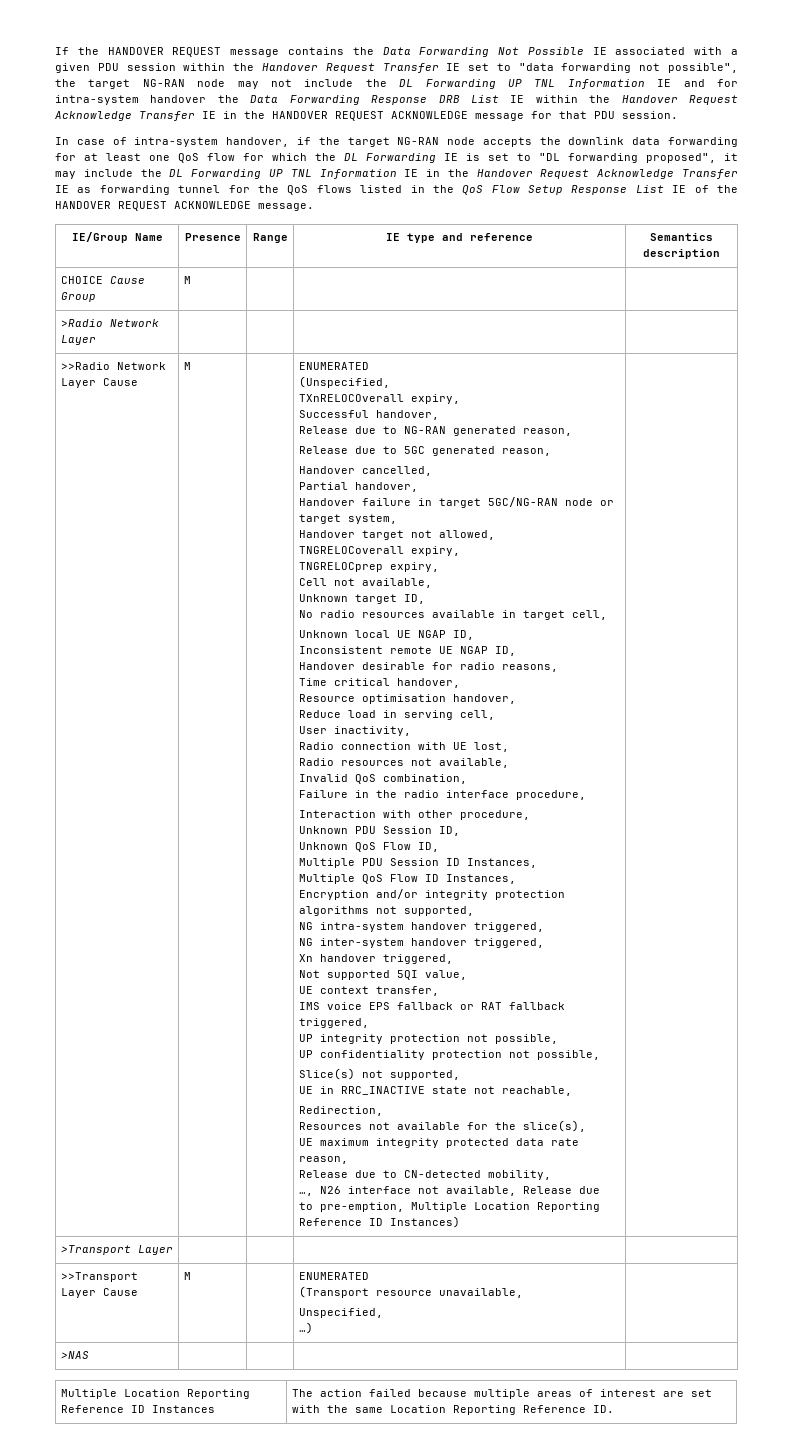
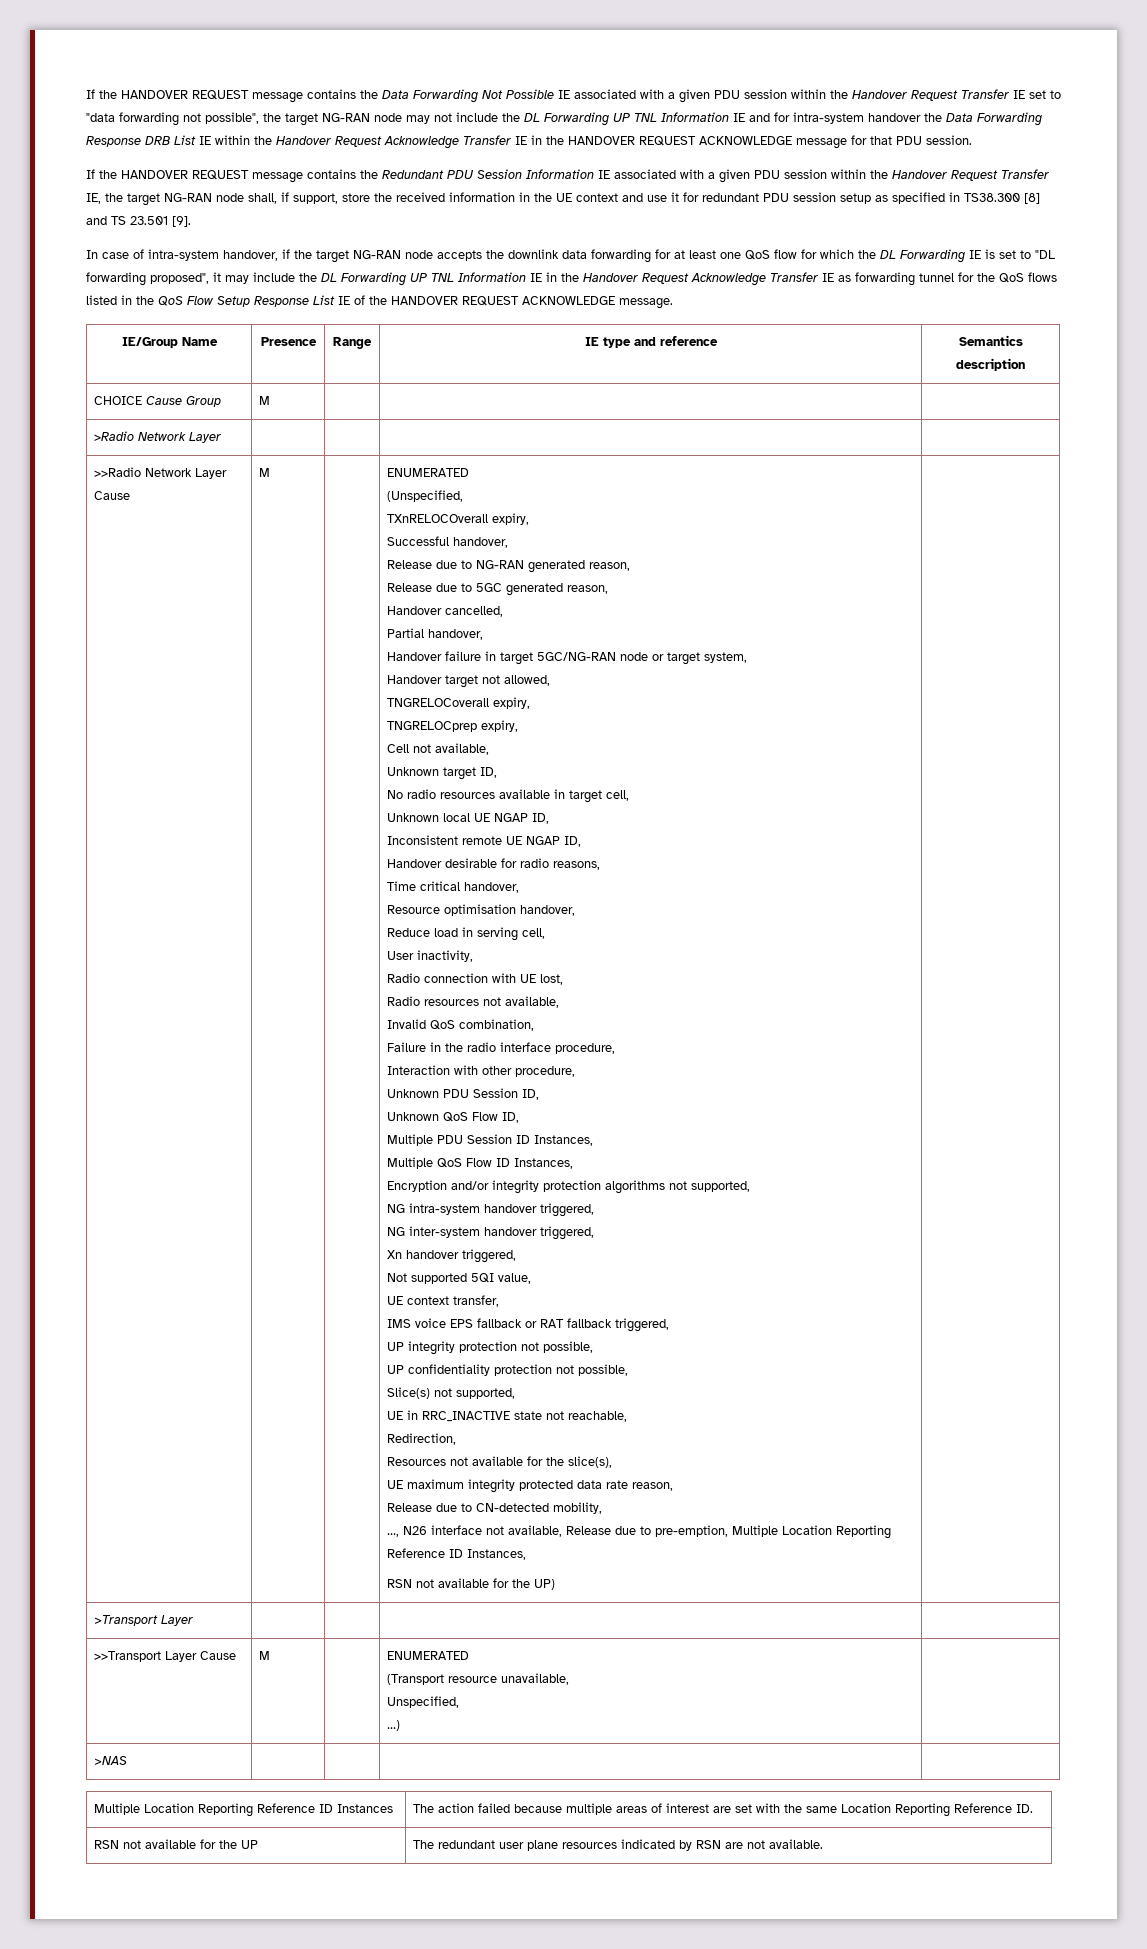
(678, 115) none -> [86,169,1049,183] [86,192,1040,206] [86,216,191,227] // If the HANDOVER REQUEST message contains the Redundant PDU Session Information IE associated with a given PDU session within the Handover Request Transfer IE, the target NG-RAN node shall, if support, store the received information in the UE context and use it for redundant PDU session setup as specified in TS38.300 [8] and TS 23.501 [9].
[389,1216,460,1228] Instances) -> [467,1549,527,1560] [387,1578,556,1590] Instances, // RSN not available for the UP)
(614, 1409) none -> [94,1839,259,1849] [413,1839,824,1851] // RSN not available for the UP | The redundant user plane resources indicated by RSN are not available.

